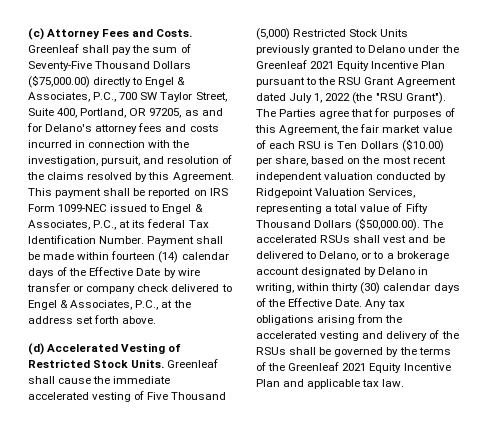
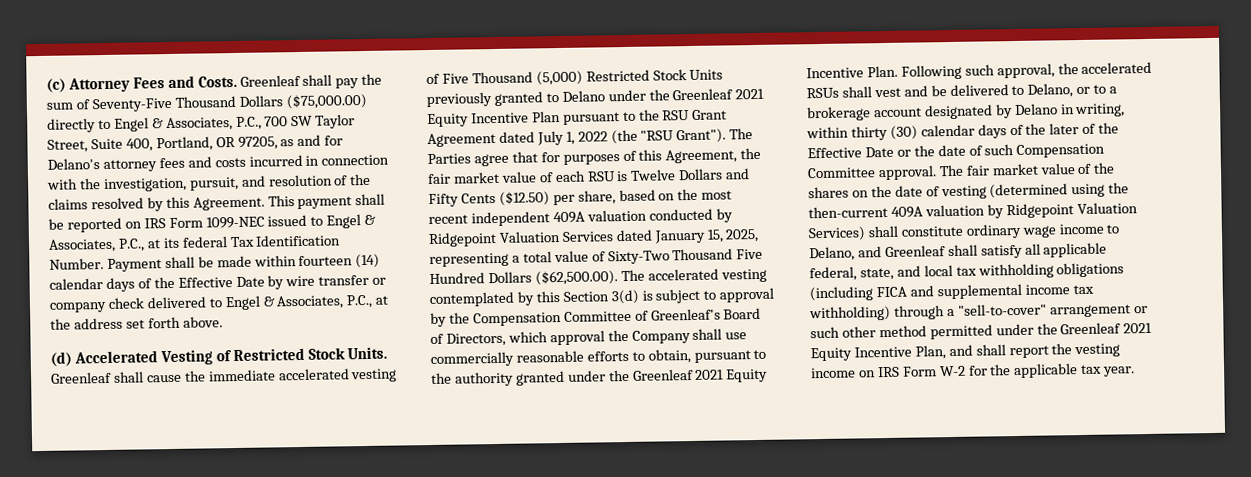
[337,139,444,152] Ten Dollars ($10.00) -> [630,168,751,181] [428,191,550,208] Twelve Dollars and Fifty Cents ($12.50)
(322, 177) none -> [552,211,585,224] 409A
[368,188,416,198] Services, -> [561,228,760,244] Services dated January 15, 2025,
[405,203,428,214] [256,218,444,231] Fifty Thousand Dollars ($50,000.00). The -> [607,248,764,265] [429,268,767,286] [429,287,775,308] [430,307,762,328] [430,328,748,347] [430,349,767,368] [431,368,769,387] [806,63,1079,80] Sixty-Two Thousand Five Hundred Dollars ($62,500.00). The accelerated vesting contemplated by this Section 3(d) is subject to approval by the Compensation Committee of Greenleaf's Board of Directors, which approval the Company shall use commercially reasonable efforts to obtain, pursuant to the authority granted under the Greenleaf 2021 Equity Incentive Plan. Following such approval, the
[288,298,405,309] [256,314,403,325] [256,330,459,341] [256,347,451,357] [256,362,451,373] [256,379,305,387] Effective Date. Any tax obligations arising from the accelerated vesting and delivery of the RSUs shall be governed by the terms of the Greenleaf 2021 Equity Incentive Plan and -> [1049,122,1120,135] [807,143,1106,159] [807,162,1116,181] [808,182,1130,200] [808,202,1138,219] [808,223,1120,242] [809,242,1108,262] [809,262,1125,282] [809,283,1094,302] [809,303,1148,322] [810,322,1153,340] [810,343,1121,362] [811,364,1012,379] later of the Effective Date or the date of such Compensation Committee approval. The fair market value of the shares on the date of vesting (determined using the then-current 409A valuation by Ridgepoint Valuation Services) shall constitute ordinary wage income to Delano, and Greenleaf shall satisfy all applicable federal, state, and local tax withholding obligations (including FICA and supplemental income tax withholding) through a "sell-to-cover" arrangement or such other method permitted under the Greenleaf 2021 Equity Incentive Plan, and shall report the vesting income on IRS Form W-2 for the
[382,379,405,387] law. -> [1103,366,1136,377] year.

